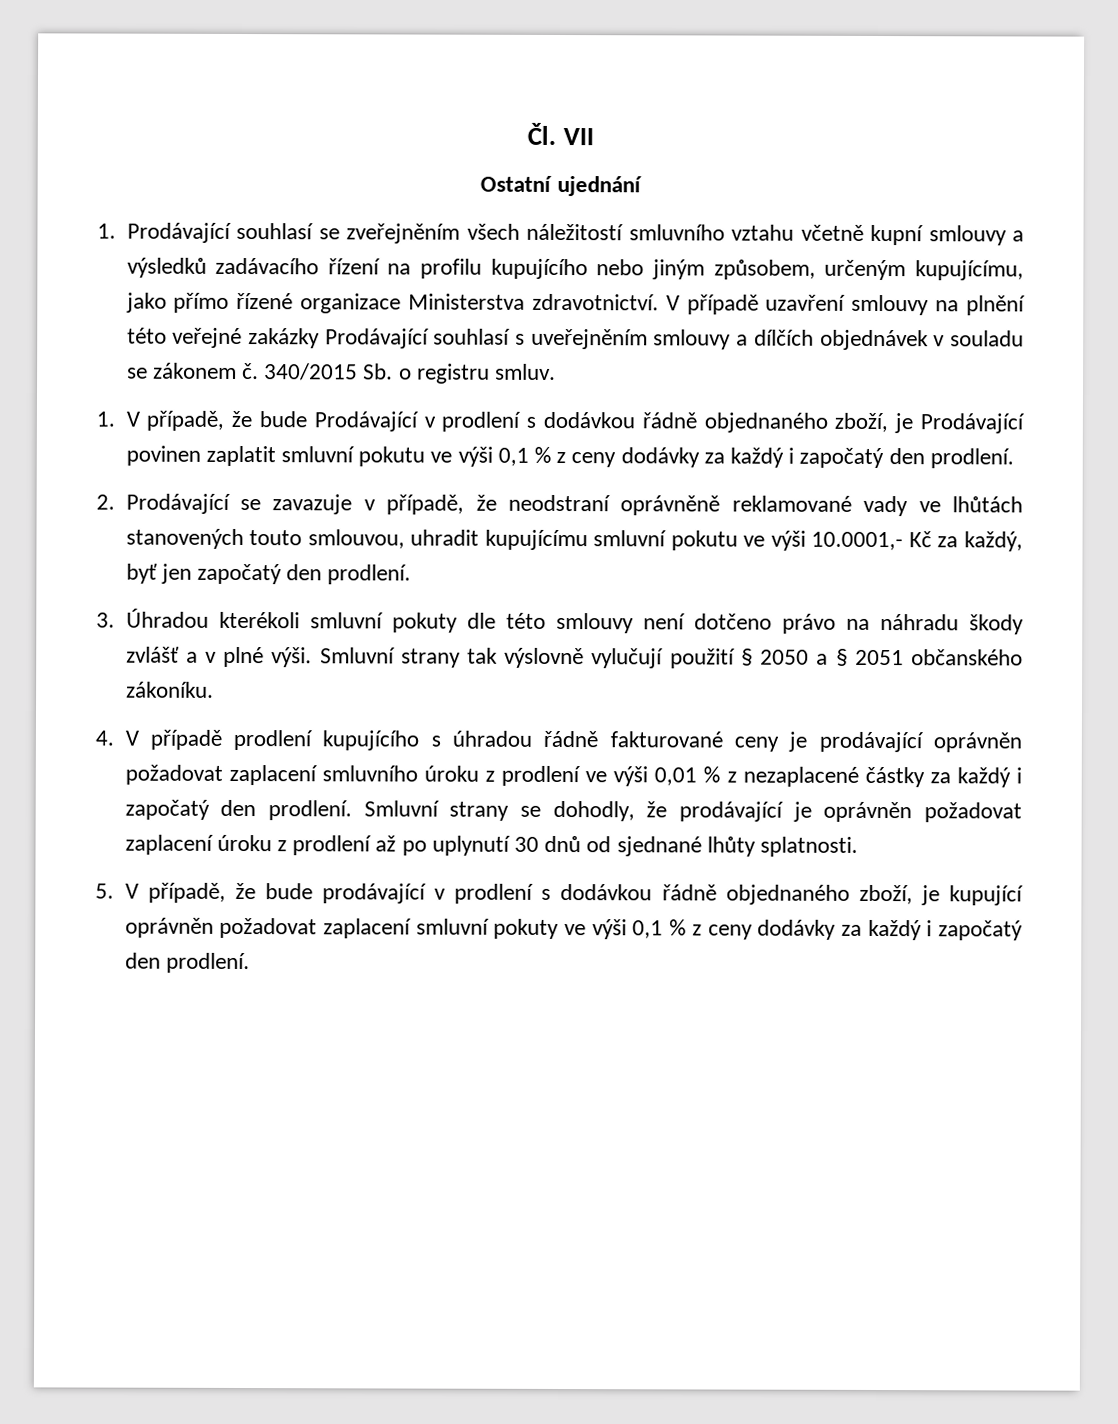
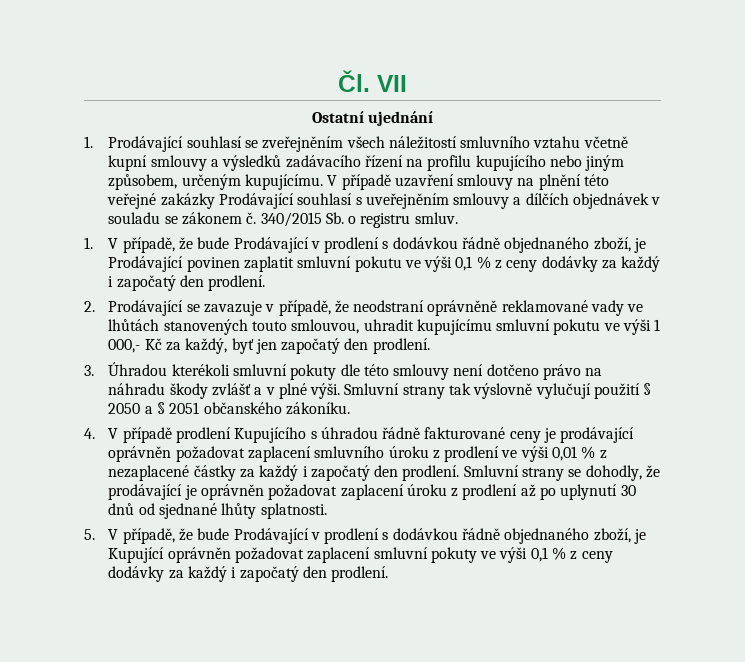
[914,260,1024,281] [125,292,659,314] kupujícímu, jako přímo řízené organizace Ministerstva zdravotnictví. -> [244,174,323,190] kupujícímu.
[811,531,904,551] 10.0001,- -> [654,319,661,331] [108,339,141,353] 1 000,-
[322,730,420,751] kupujícího -> [234,427,307,443] Kupujícího
[321,883,1025,906] prodávající v prodlení s dodávkou řádně objednaného zboží, je kupující -> [233,528,647,544] [108,547,165,563] Prodávající v prodlení s dodávkou řádně objednaného zboží, je Kupující

